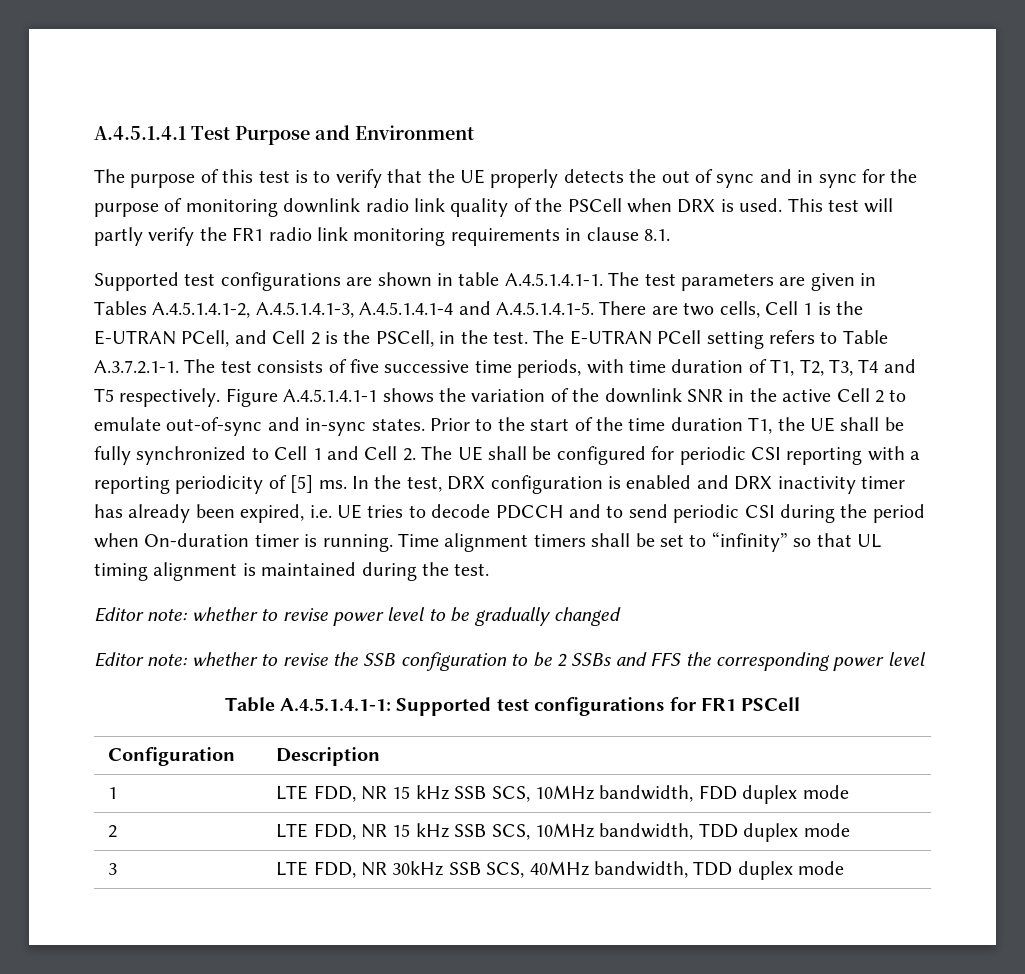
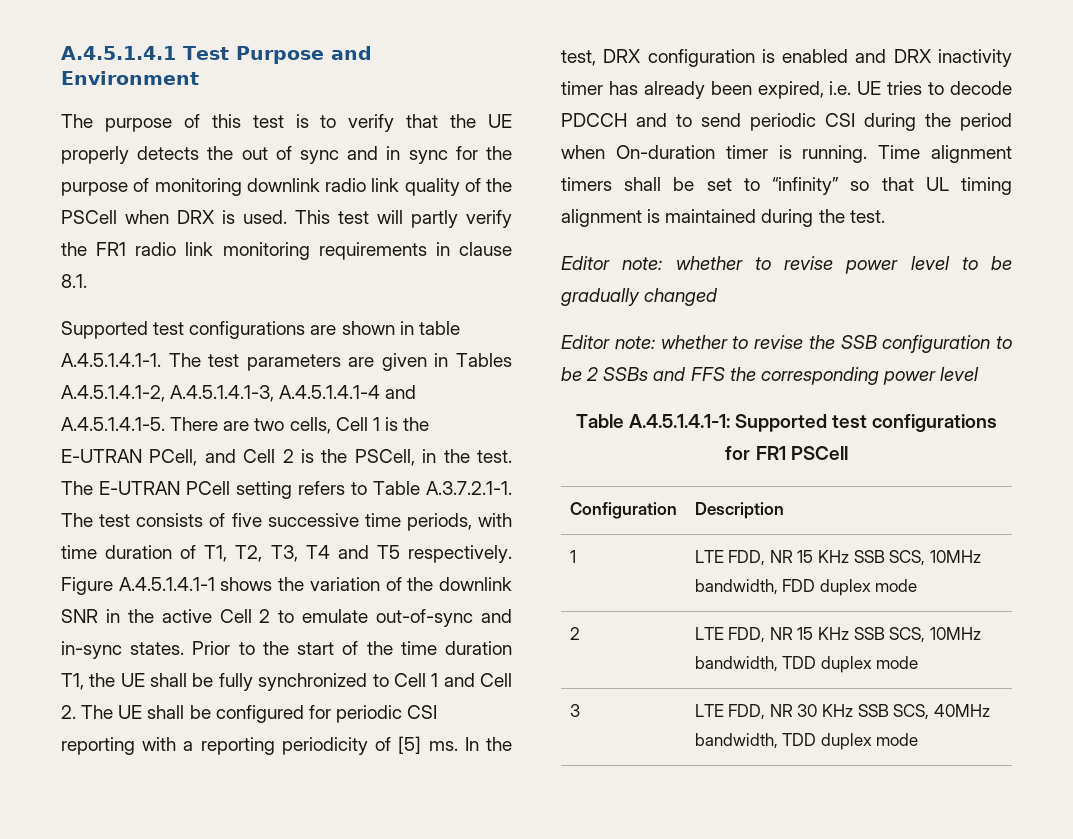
[415,785,449,800] kHz -> [817,550,849,563] KHz
[415,823,449,838] kHz -> [817,627,849,640] KHz
[392,861,444,876] 30kHz -> [797,704,853,717] 30 KHz

